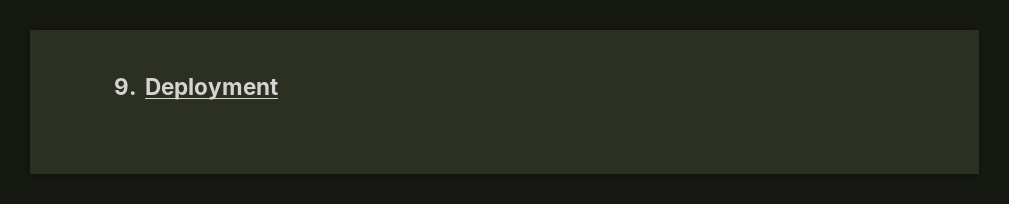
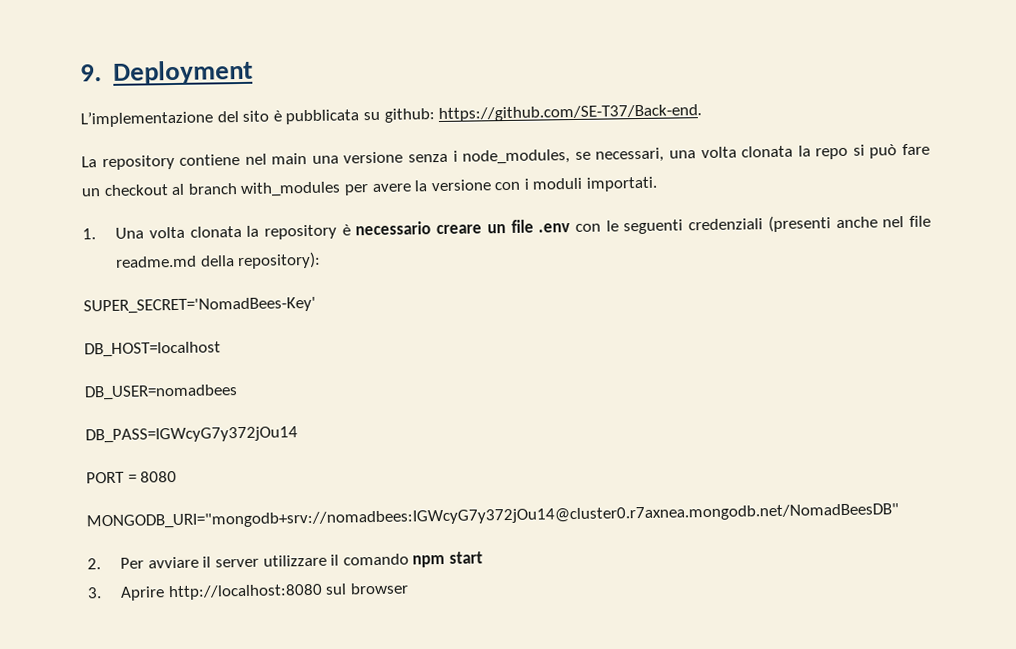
(278, 89) none -> [80,104,703,128] [81,143,930,171] [81,176,659,197] [82,215,932,240] [115,251,322,270] [83,296,316,315] [84,341,221,358] [84,384,238,401] [85,426,298,444] [86,470,178,484] [86,503,899,530] [87,551,483,570] [87,582,409,601] // L’implementazione del sito è pubblicata su github: https://github.com/SE-T37/Back-end. // La repository contiene nel main una versione senza i node_modules, se necessari, una volta clonata la repo si può fare un checkout al branch with_modules per avere la versione con i moduli importati. // 1. Una volta clonata la repository è necessario creare un file .env con le seguenti credenziali (presenti anche nel file readme.md della repository): // SUPER_SECRET='NomadBees-Key' // DB_HOST=localhost // DB_USER=nomadbees // DB_PASS=IGWcyG7y372jOu14 // PORT = 8080 // MONGODB_URI="mongodb+srv://nomadbees:IGWcyG7y372jOu14@cluster0.r7axnea.mongodb.net/NomadBeesDB" // 2. Per avviare il server utilizzare il comando npm start // 3. Aprire http://localhost:8080 sul browser

